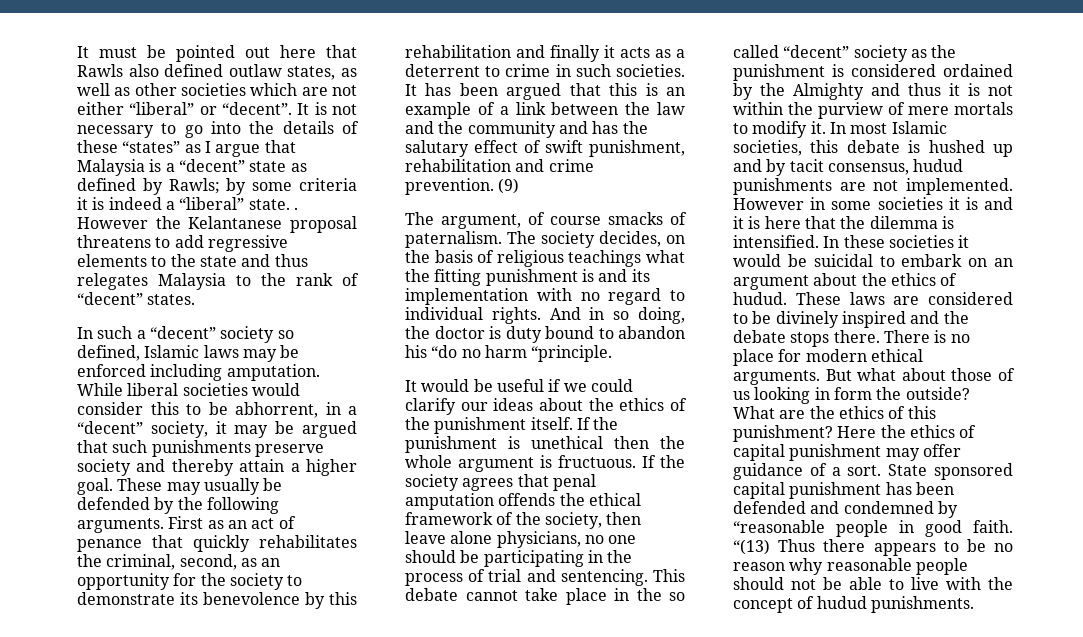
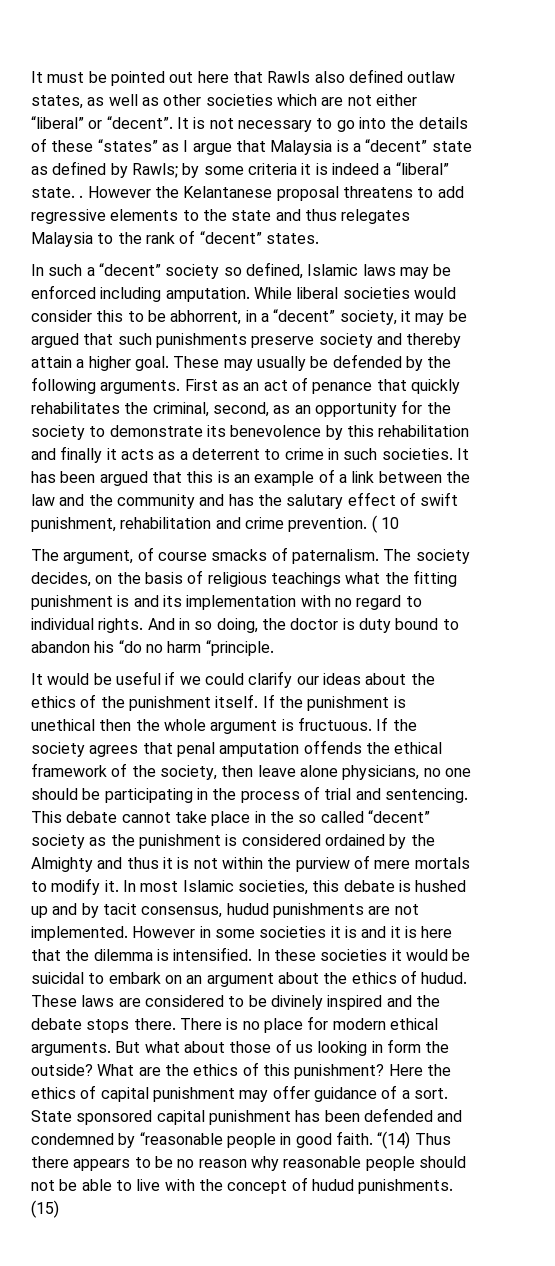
[498,178,520,194] (9) -> [371,515,399,533] ( 10
[733,539,770,555] “(13) -> [377,1131,411,1149] “(14)
(974, 604) none -> [31,1200,59,1218] (15)

